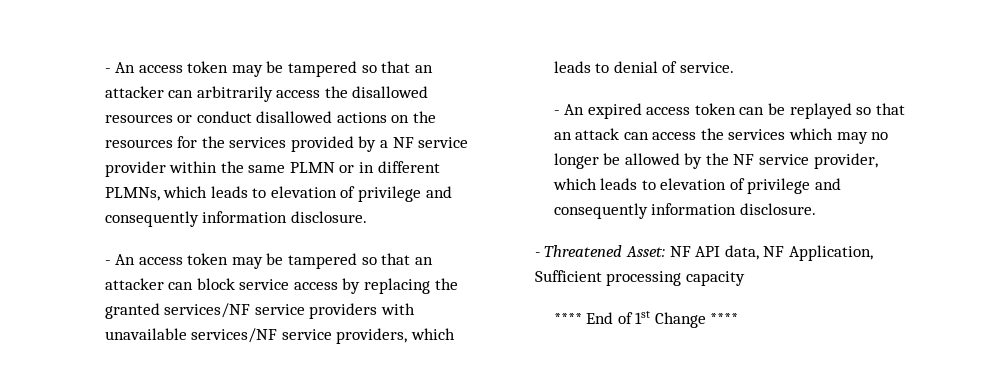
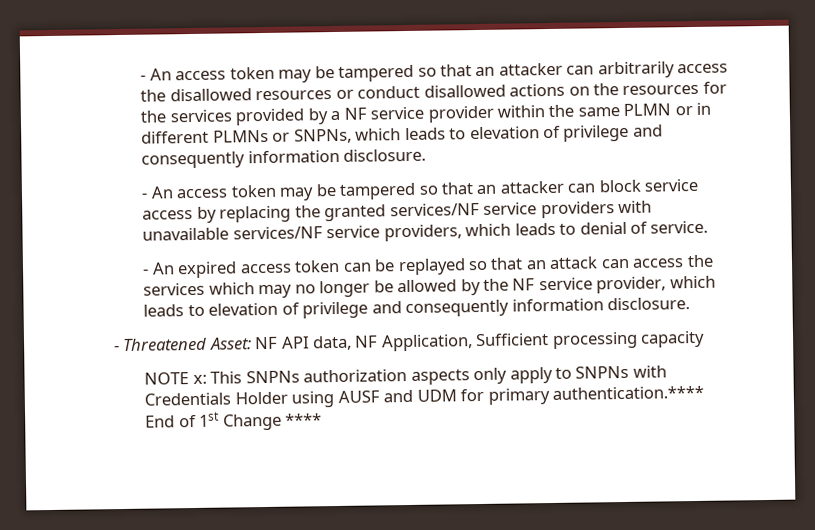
[104,187,160,201] PLMNs, -> [212,128,352,144] PLMNs or SNPNs,
[553,313,582,324] **** -> [144,365,667,385] [144,385,704,408] NOTE x: This SNPNs authorization aspects only apply to SNPNs with Credentials Holder using AUSF and UDM for primary authentication.****

